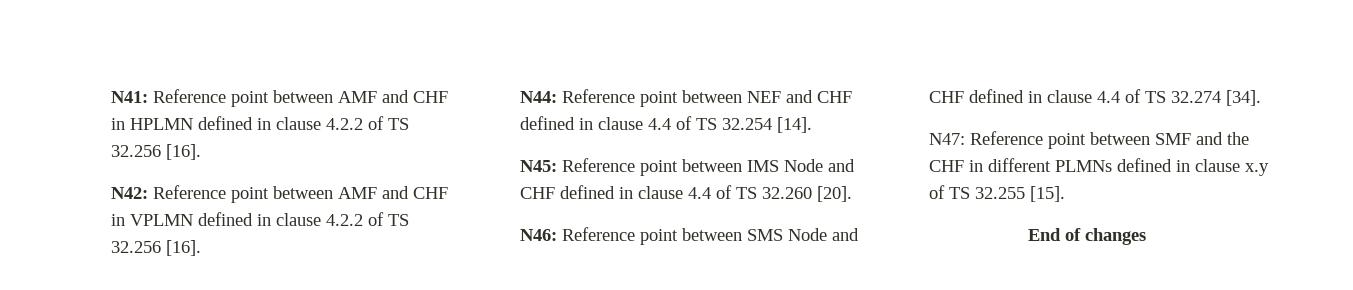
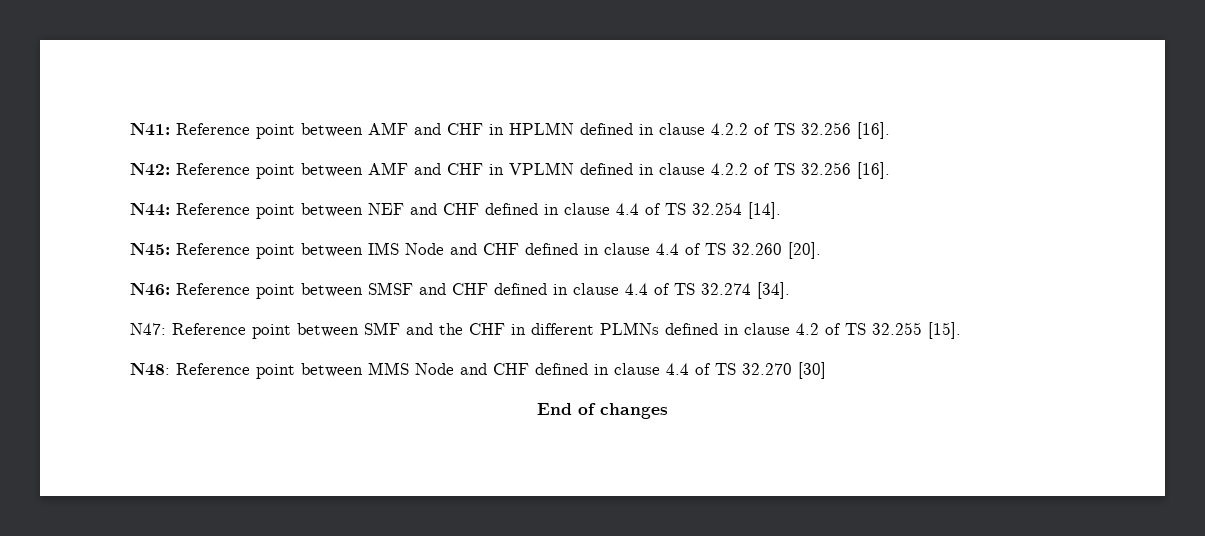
[747,228,828,241] SMS Node -> [368,282,414,295] SMSF
[1245,163,1270,176] x.y -> [796,323,820,335] 4.2
(1066, 194) none -> [130,362,827,379] // N48: Reference point between MMS Node and CHF defined in clause 4.4 of TS 32.270 [30]

